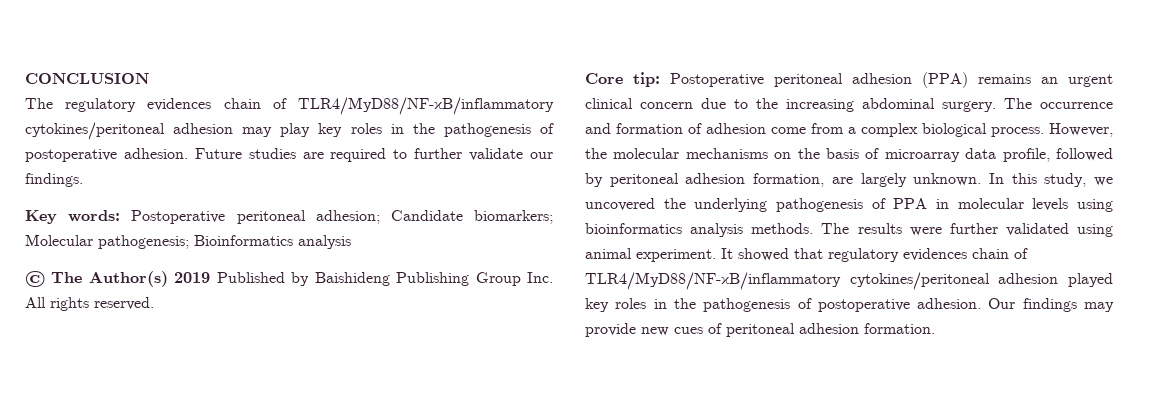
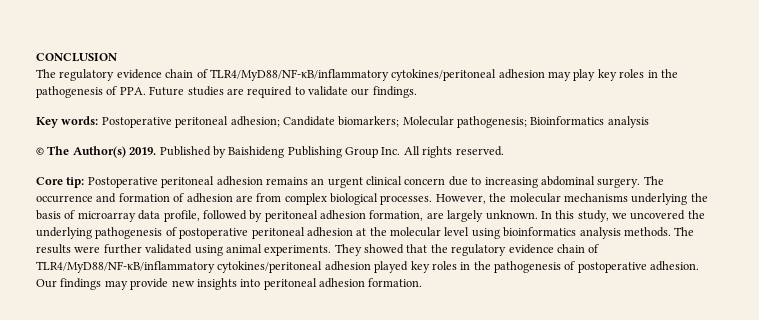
[147,98,212,111] evidences -> [116,69,162,79] evidence
[25,148,188,162] postoperative adhesion. -> [119,87,146,95] PPA.
[414,148,463,159] further -> (305, 91) none
[174,272,211,283] 2019 -> [129,147,157,155] 2019.
[922,72,968,88] (PPA) -> (263, 181) none
[756,98,778,109] the -> (482, 181) none
[771,123,856,134] come from a -> [235,193,282,202] are from
[991,127,1044,137] process. -> [380,195,433,205] processes.
[774,152,792,159] on -> [631,193,688,205] underlying
[893,198,1069,211] PPA in molecular levels -> [179,227,470,239] postoperative peritoneal adhesion at the molecular level
[636,248,967,262] experiment. It showed that regulatory evidences -> [264,244,554,256] experiments. They showed that the regulatory evidence
[674,323,722,334] cues of -> [196,278,261,290] insights into

